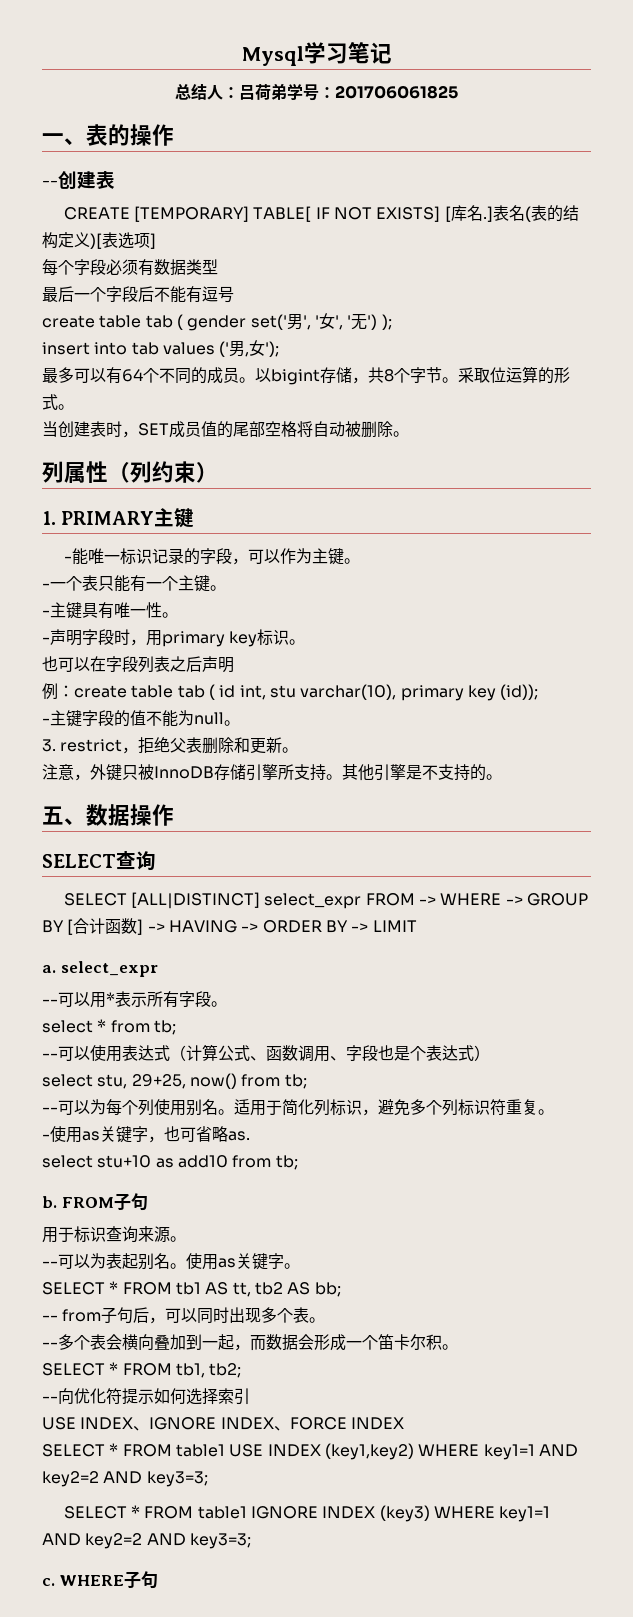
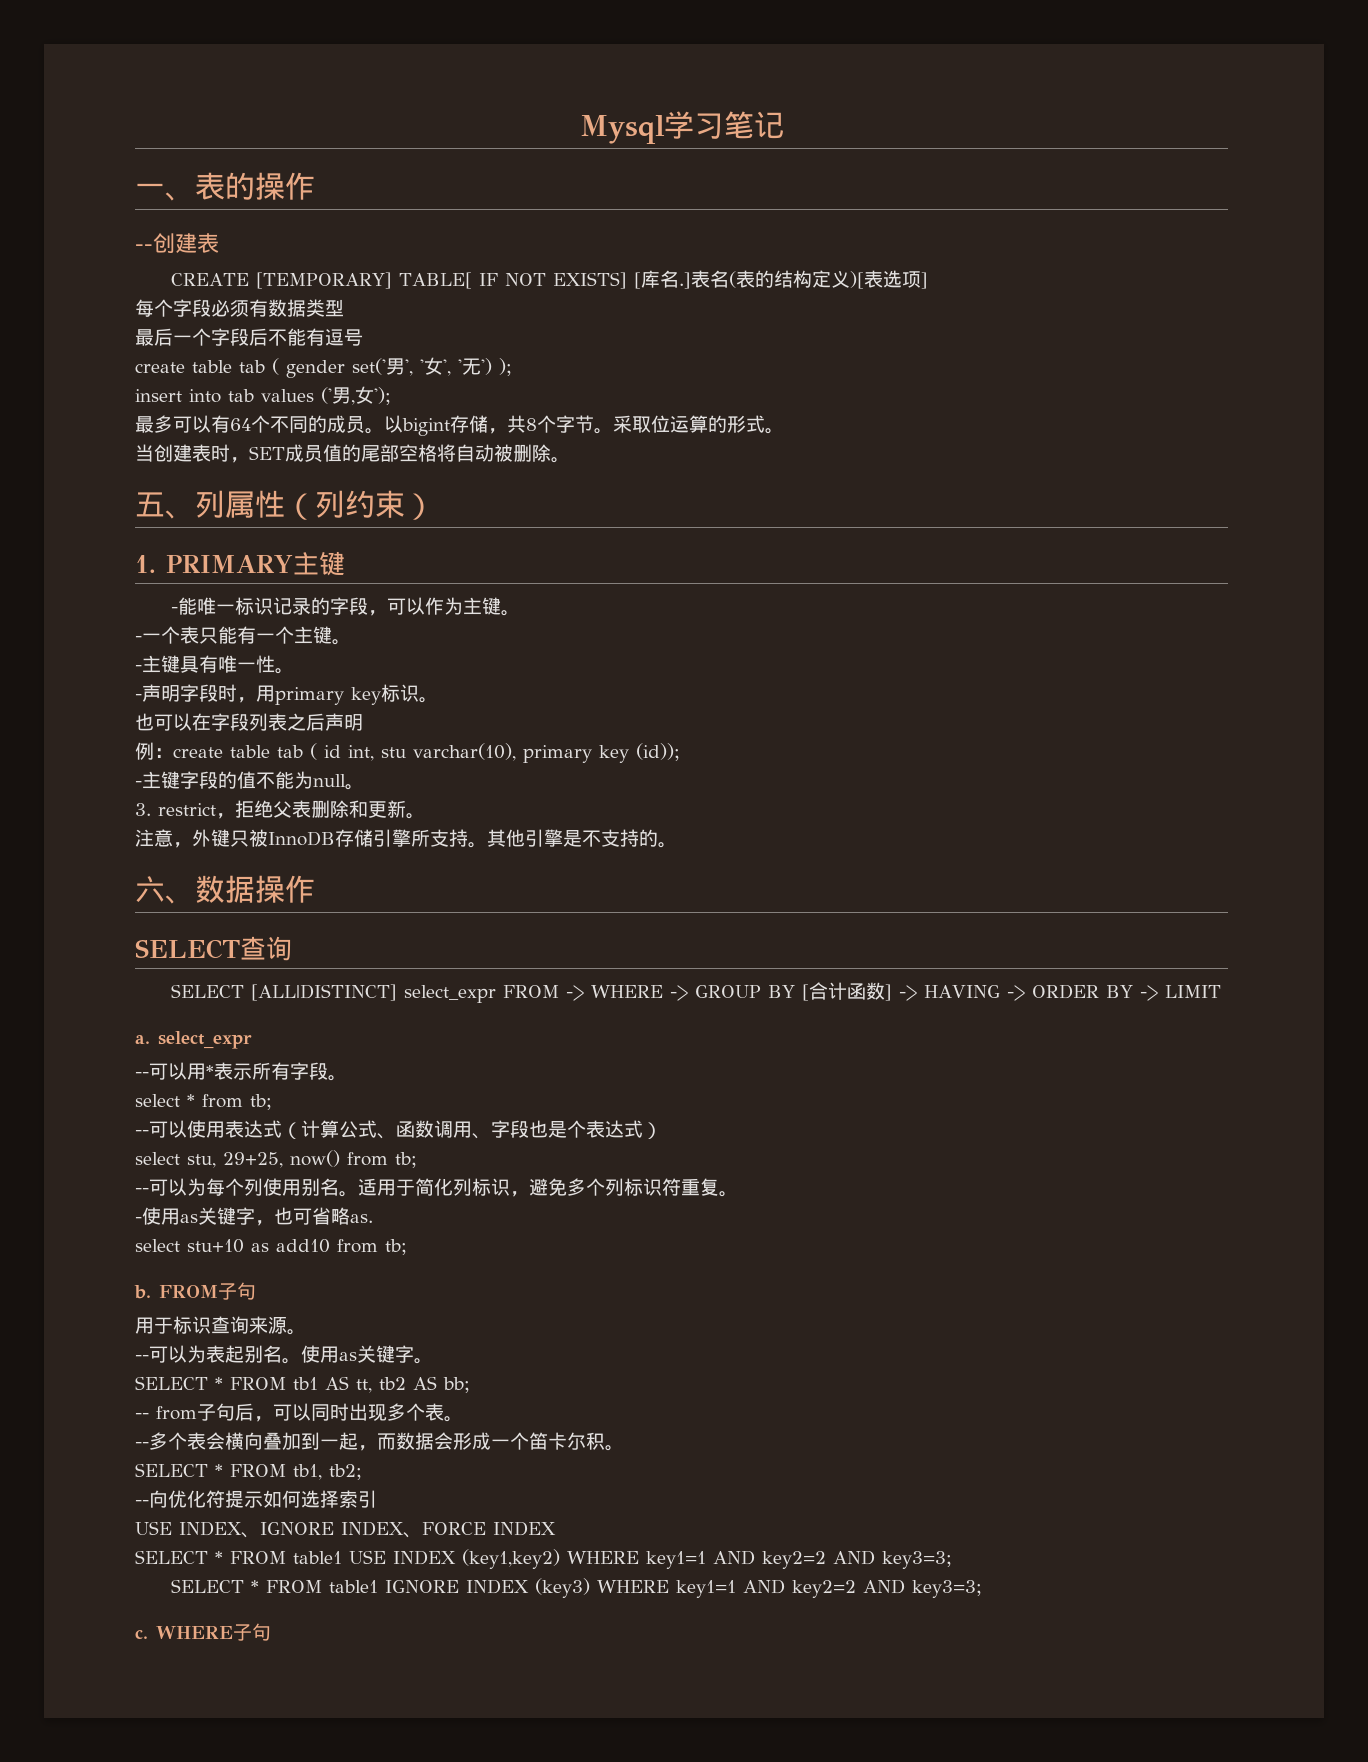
[175,83,458,101] // 总结人：吕荷弟学号：201706061825 -> (784, 125) none
(409, 434) none -> [135,492,195,519] 五、
[42,806,64,825] 五 -> [135,876,165,902] 六

